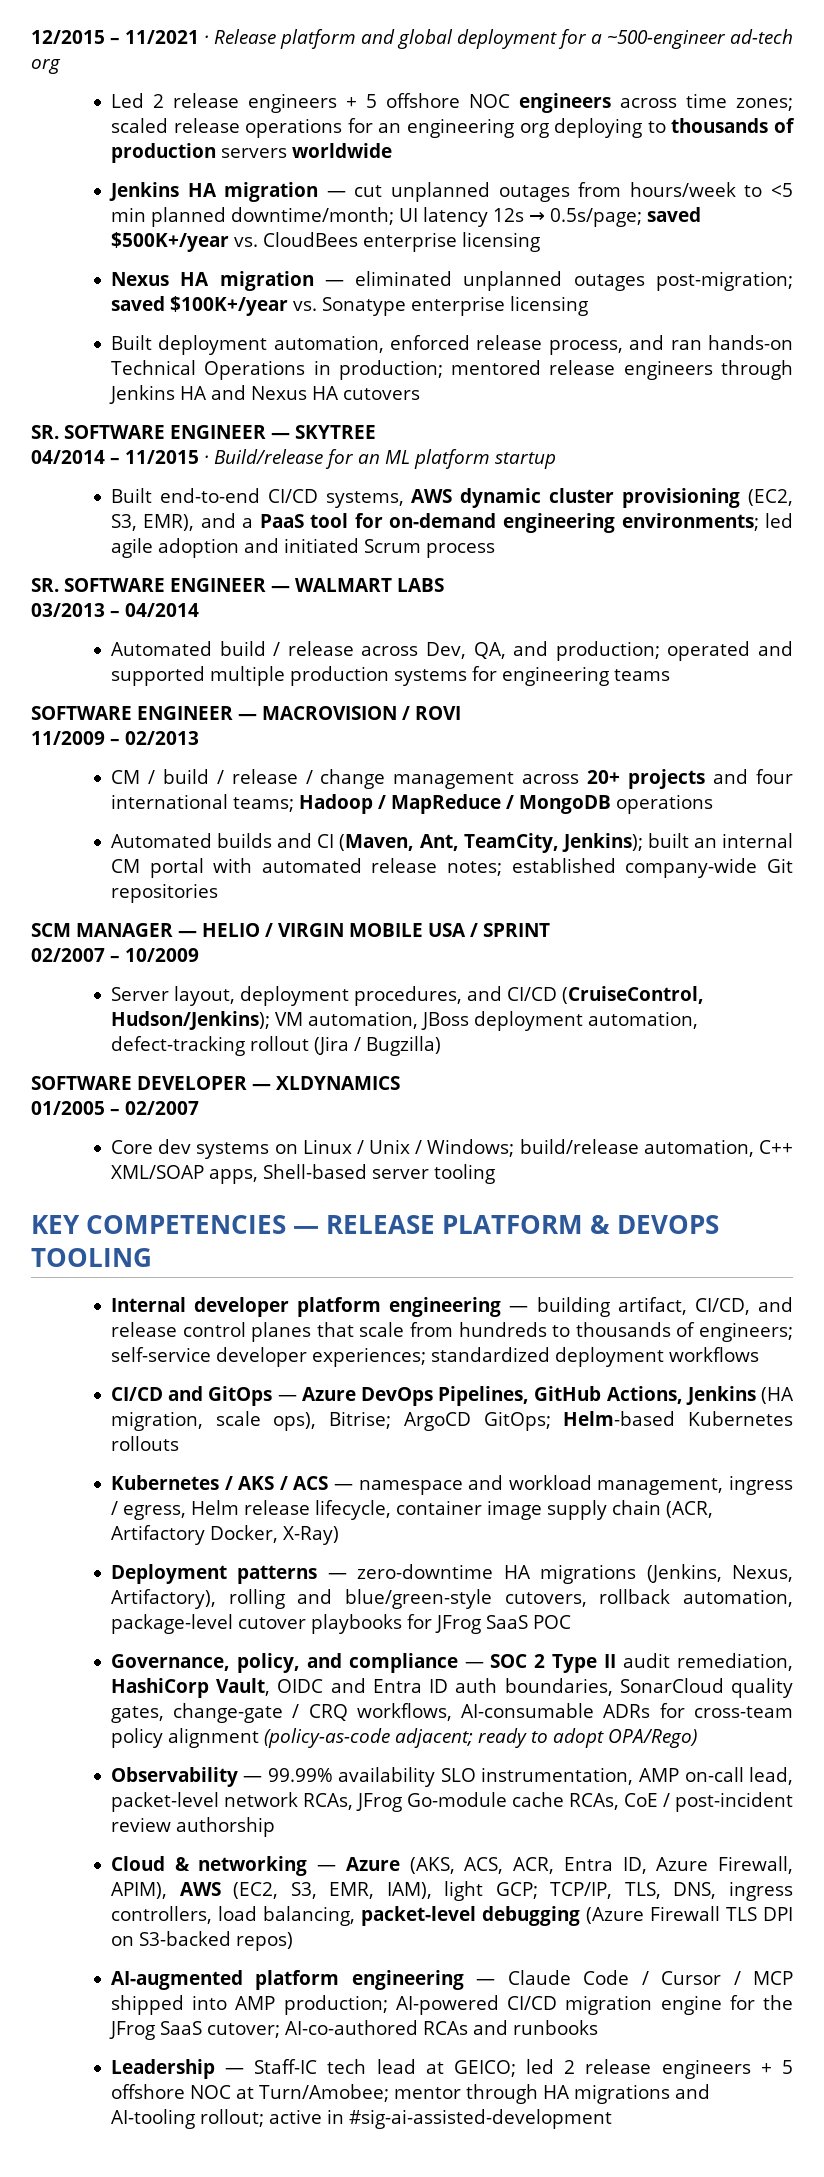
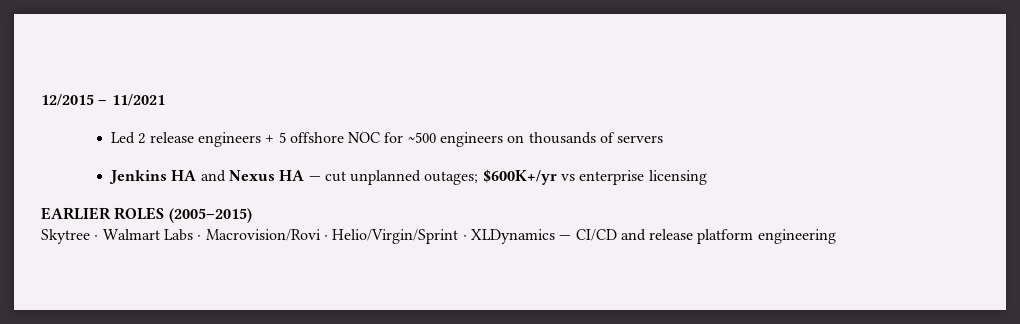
[204,29,793,49] [31,59,61,74] · Release platform and global deployment for a ~500-engineer ad-tech org -> (165, 100) none
[518,93,793,113] [110,118,796,138] [110,143,216,163] engineers across time zones; scaled release operations for an engineering org deploying to thousands of production -> [384,132,616,147] for ~500 engineers on thousands of
[291,143,392,158] [108,182,794,202] [110,207,701,227] [110,232,540,252] [110,271,793,291] [110,296,588,316] [110,335,794,355] [110,360,793,380] [108,385,420,404] [31,425,376,439] [31,449,556,469] [110,488,794,508] [110,513,793,533] [110,538,495,558] [31,578,444,592] [31,603,199,617] [110,641,794,661] [110,666,670,686] [31,706,461,720] [31,731,199,745] [110,769,794,789] [110,794,713,814] [110,833,794,853] [110,858,794,878] [110,883,218,903] [31,923,550,937] [31,948,199,962] [110,986,704,1006] [110,1011,698,1031] [110,1036,441,1056] [31,1076,400,1090] [31,1101,199,1115] [110,1139,793,1159] [110,1164,495,1184] [31,1215,720,1234] [31,1248,152,1267] [110,1297,794,1317] [110,1322,794,1342] [110,1347,759,1367] [110,1386,794,1406] [110,1411,793,1431] [110,1436,179,1451] [110,1475,794,1495] [110,1500,713,1520] [110,1525,339,1545] [110,1564,793,1584] [110,1589,793,1609] [110,1614,571,1634] [110,1653,793,1673] [110,1678,793,1698] [110,1703,794,1723] [110,1728,697,1748] [110,1767,794,1787] [110,1792,793,1812] [110,1817,275,1837] [110,1856,793,1876] [110,1881,793,1901] [110,1906,794,1926] [110,1931,293,1951] [110,1970,793,1990] [110,1995,794,2015] [108,2020,598,2040] [110,2059,794,2079] [110,2084,710,2104] [110,2109,612,2129] worldwide // Jenkins HA migration — cut unplanned outages from hours/week to <5 min planned downtime/month; UI latency 12s → 0.5s/page; saved $500K+/year vs. CloudBees enterprise licensing // Nexus HA migration — eliminated unplanned outages post-migration; saved $100K+/year vs. Sonatype enterprise licensing // Built deployment automation, enforced release process, and ran hands-on Technical Operations in production; mentored release engineers through Jenkins HA and Nexus HA cutovers // SR. SOFTWARE ENGINEER — SKYTREE // 04/2014 – 11/2015 · Build/release for an ML platform startup // Built end-to-end CI/CD systems, AWS dynamic cluster provisioning (EC2, S3, EMR), and a PaaS tool for on-demand engineering environments; led agile adoption and initiated Scrum process // SR. SOFTWARE ENGINEER — WALMART LABS // 03/2013 – 04/2014 // Automated build / release across Dev, QA, and production; operated and supported multiple production systems for engineering teams // SOFTWARE ENGINEER — MACROVISION / ROVI // 11/2009 – 02/2013 // CM / build / release / change management across 20+ projects and four international teams; Hadoop / MapReduce / MongoDB operations // Automated builds and CI (Maven, Ant, TeamCity, Jenkins); built an internal CM portal with automated release notes; established company-wide Git repositories // SCM MANAGER — HELIO / VIRGIN MOBILE USA / SPRINT // 02/2007 – 10/2009 // Server layout, deployment procedures, and CI/CD (CruiseControl, Hudson/Jenkins); VM automation, JBoss deployment automation, defect-tracking rollout (Jira / Bugzilla) // SOFTWARE DEVELOPER — XLDYNAMICS // 01/2005 – 02/2007 // Core dev systems on Linux / Unix / Windows; build/release automation, C++ XML/SOAP apps, Shell-based server tooling // KEY COMPETENCIES — RELEASE PLATFORM & DEVOPS TOOLING // Internal developer platform engineering — building artifact, CI/CD, and release control planes that scale from hundreds to thousands of engineers; self-service developer experiences; standardized deployment workflows // CI/CD and GitOps — Azure DevOps Pipelines, GitHub Actions, Jenkins (HA migration, scale ops), Bitrise; ArgoCD GitOps; Helm-based Kubernetes rollouts // Kubernetes / AKS / ACS — namespace and workload management, ingress / egress, Helm release lifecycle, container image supply chain (ACR, Artifactory Docker, X-Ray) // Deployment patterns — zero-downtime HA migrations (Jenkins, Nexus, Artifactory), rolling and blue/green-style cutovers, rollback automation, package-level cutover playbooks for JFrog SaaS POC // Governance, policy, and compliance — SOC 2 Type II audit remediation, HashiCorp Vault, OIDC and Entra ID auth boundaries, SonarCloud quality gates, change-gate / CRQ workflows, AI-consumable ADRs for cross-team policy alignment (policy-as-code adjacent; ready to adopt OPA/Rego) // Observability — 99.99% availability SLO instrumentation, AMP on-call lead, packet-level network RCAs, JFrog Go-module cache RCAs, CoE / post-incident review authorship // Cloud & networking — Azure (AKS, ACS, ACR, Entra ID, Azure Firewall, APIM), AWS (EC2, S3, EMR, IAM), light GCP; TCP/IP, TLS, DNS, ingress controllers, load balancing, packet-level debugging (Azure Firewall TLS DPI on S3-backed repos) // AI-augmented platform engineering — Claude Code / Cursor / MCP shipped into AMP production; AI-powered CI/CD migration engine for the JFrog SaaS cutover; AI-co-authored RCAs and runbooks // Leadership — Staff-IC tech lead at GEICO; led 2 release engineers + 5 offshore NOC at Turn/Amobee; mentor through HA migrations and AI-tooling rollout; active in #sig-ai-assisted-development -> [108,169,707,185] [41,207,252,223] [41,229,836,244] // Jenkins HA and Nexus HA — cut unplanned outages; $600K+/yr vs enterprise licensing // EARLIER ROLES (2005–2015) // Skytree · Walmart Labs · Macrovision/Rovi · Helio/Virgin/Sprint · XLDynamics — CI/CD and release platform engineering

